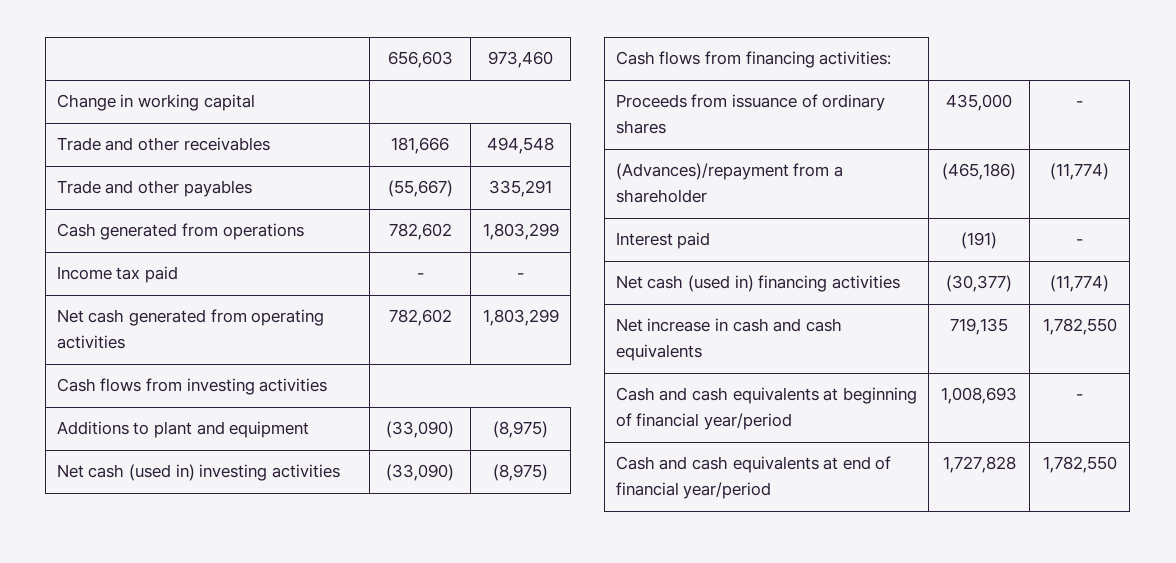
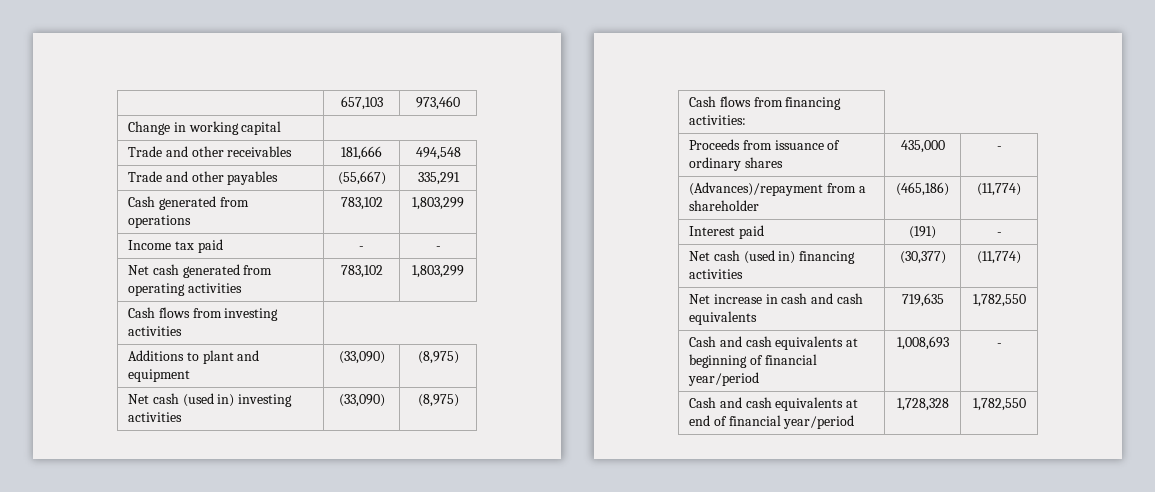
[387,51,453,68] | 656,603 -> [340,96,383,110] | 657,103
[388,223,452,240] 782,602 -> [340,197,383,210] 783,102
[388,309,452,326] 782,602 -> [340,265,383,278] 783,102
[950,318,1008,335] 719,135 -> [901,293,944,307] 719,635
[942,456,1016,473] 1,727,828 -> [896,398,949,411] 1,728,328

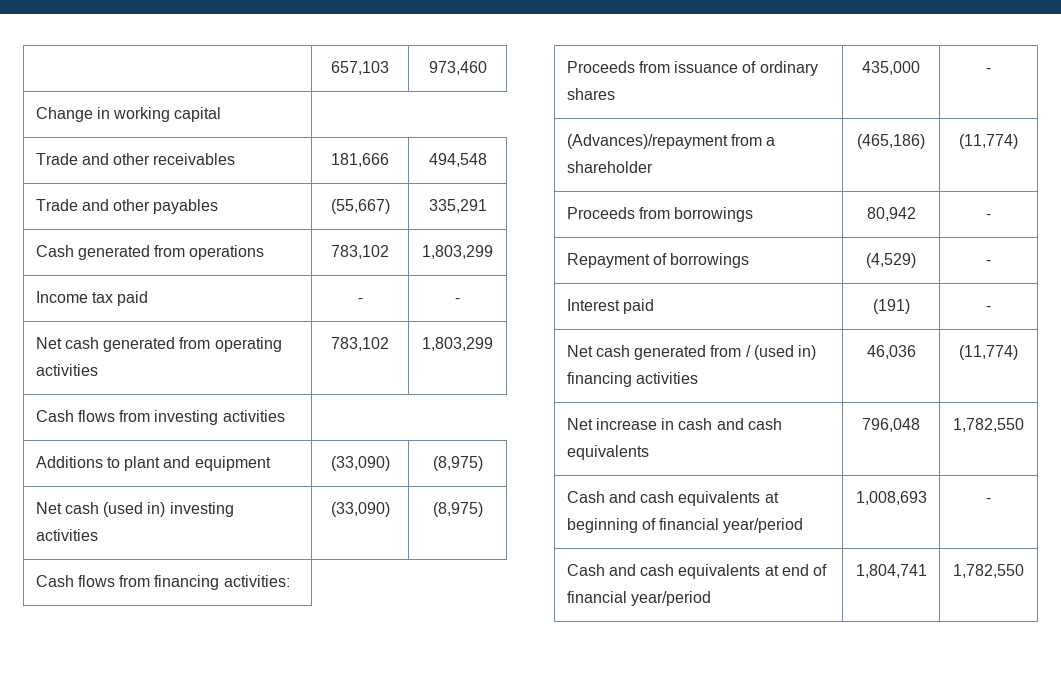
(1021, 189) none -> [566,207,754,222] [866,207,916,221] [986,214,991,219] [566,253,750,268] [866,253,916,268] [986,260,991,265] // Proceeds from borrowings | 80,942 | - // Repayment of borrowings | (4,529) | -
(740, 255) none -> [634,345,751,360] generated from /
[899,251,946,264] (30,377) -> [866,345,916,359] 46,036
[901,293,944,307] 719,635 -> [862,418,920,432] 796,048
[896,398,949,411] 1,728,328 -> [855,564,927,578] 1,804,741

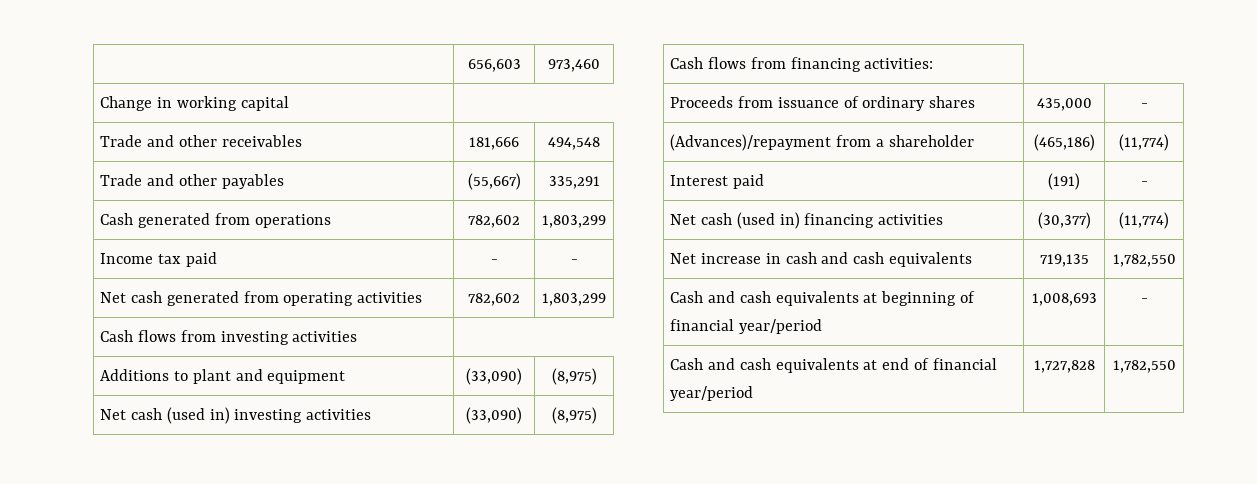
[331,61,389,75] | 657,103 -> [467,59,521,72] | 656,603
[331,245,389,259] 783,102 -> [468,215,520,228] 782,602
[331,337,389,351] 783,102 -> [468,293,520,306] 782,602
[566,207,754,222] [866,207,916,221] [986,214,991,219] [566,253,750,268] [866,253,916,268] [986,260,991,265] // Proceeds from borrowings | 80,942 | - // Repayment of borrowings | (4,529) | - -> (1169, 142) none
[634,345,751,360] generated from / -> (733, 219) none
[866,345,916,359] 46,036 -> [1037,212,1091,229] (30,377)
[862,418,920,432] 796,048 -> [1039,254,1089,267] 719,135
[855,564,927,578] 1,804,741 -> [1033,360,1095,373] 1,727,828

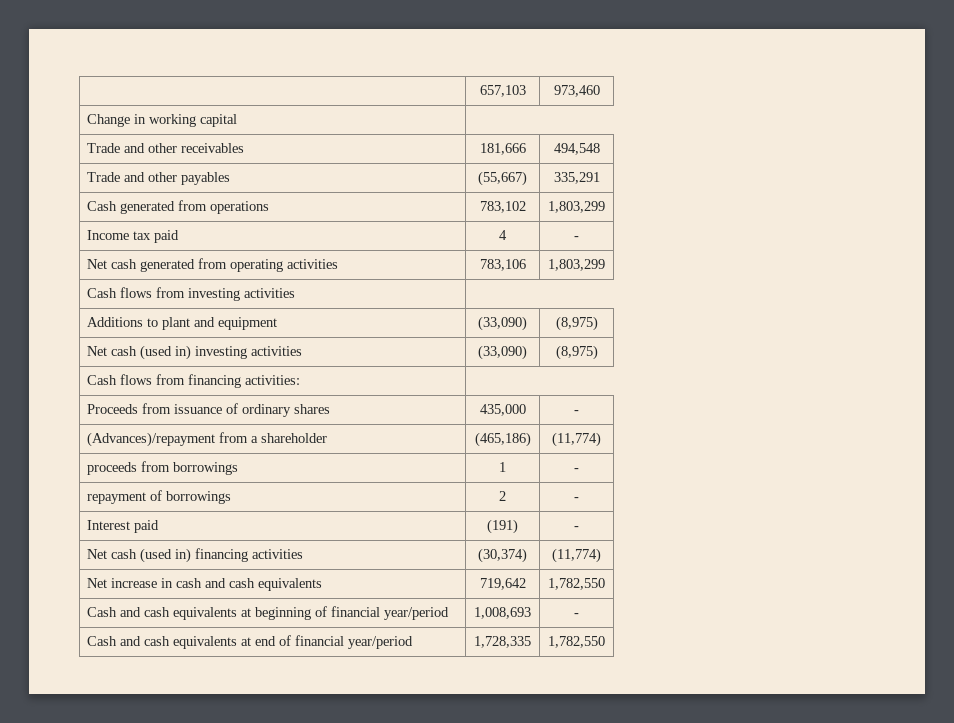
[467,59,521,72] | 656,603 -> [479,85,526,97] | 657,103
[468,215,520,228] 782,602 -> [479,201,526,213] 783,102
[490,259,498,264] - -> [499,230,507,240] 4
[468,293,520,306] 782,602 -> [479,259,526,271] 783,106
(1169, 142) none -> [87,461,239,475] [499,462,506,472] [574,468,579,472] [87,490,232,504] [499,491,506,501] [574,497,579,501] // proceeds from borrowings | 1 | - // repayment of borrowings | 2 | -
[1037,212,1091,229] (30,377) -> [478,548,527,563] (30,374)
[1039,254,1089,267] 719,135 -> [479,578,526,590] 719,642
[1033,360,1095,373] 1,727,828 -> [474,636,531,648] 1,728,335

